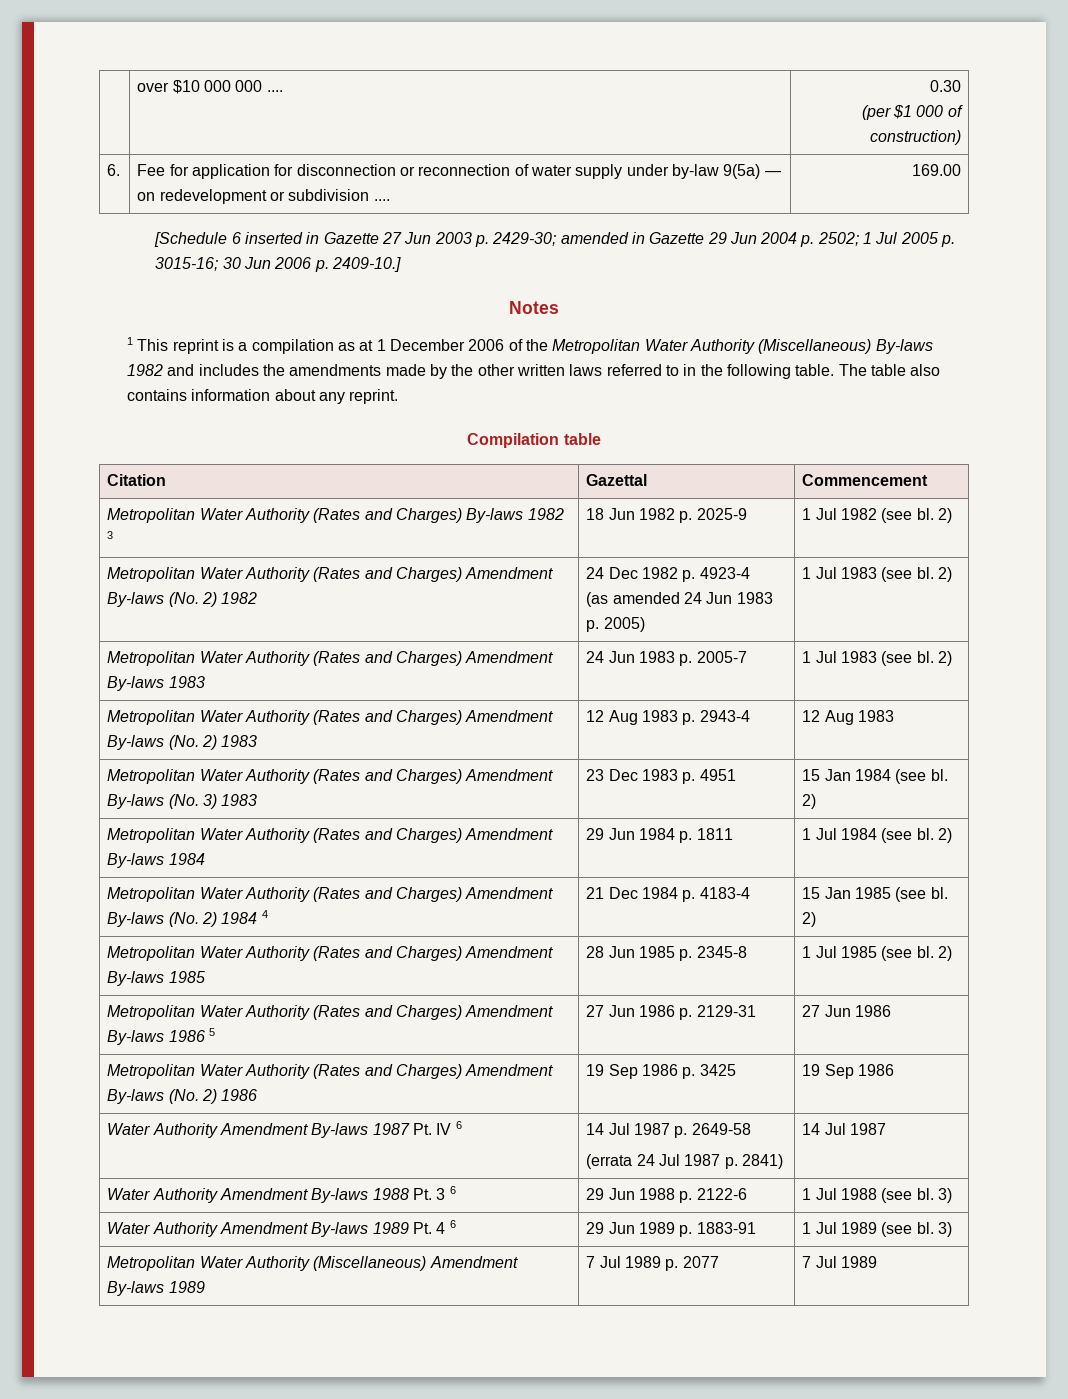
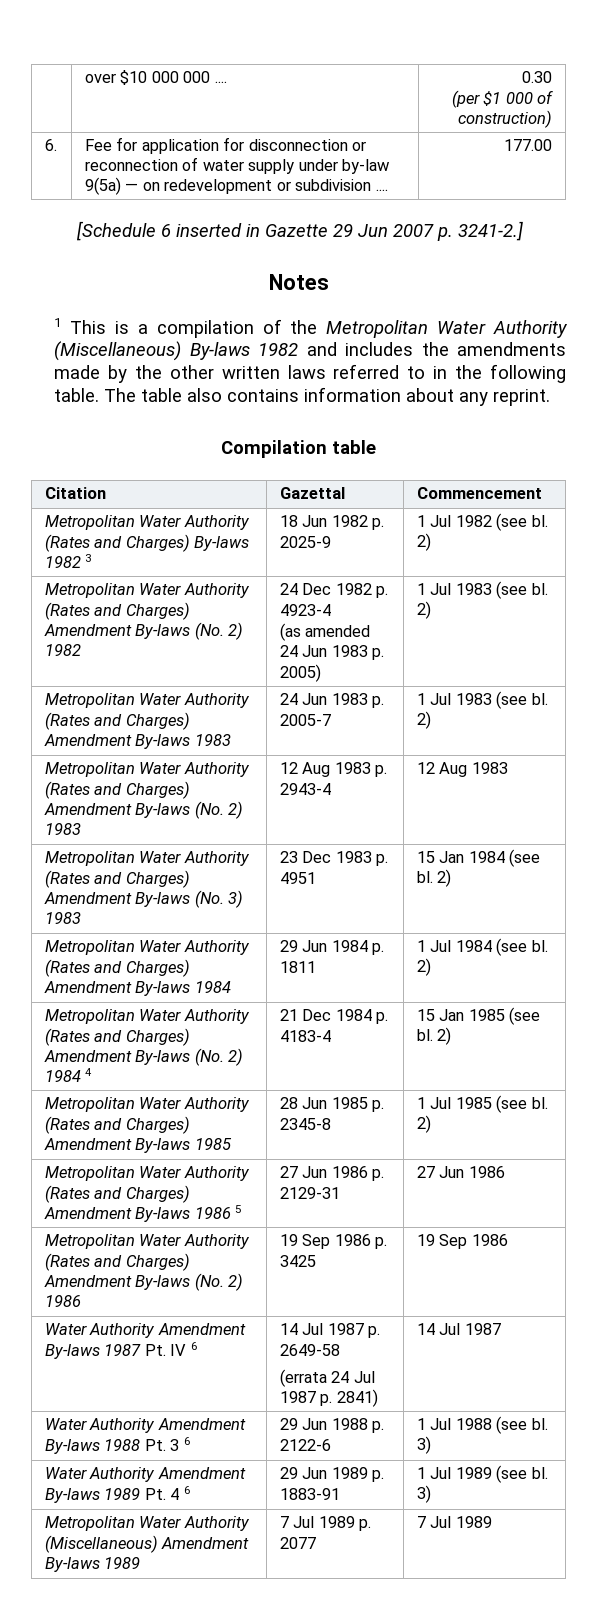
[911,164,961,176] 169.00 -> [504,139,553,151] 177.00
[381,232,956,247] [155,257,401,272] 27 Jun 2003 p. 2429-30; amended in Gazette 29 Jun 2004 p. 2502; 1 Jul 2005 p. 3015-16; 30 Jun 2006 p. 2409-10.] -> [333,221,524,241] 29 Jun 2007 p. 3241-2.]
[172,339,219,354] reprint -> (107, 327) none
[338,339,505,351] as at 1 December 2006 -> (254, 329) none

